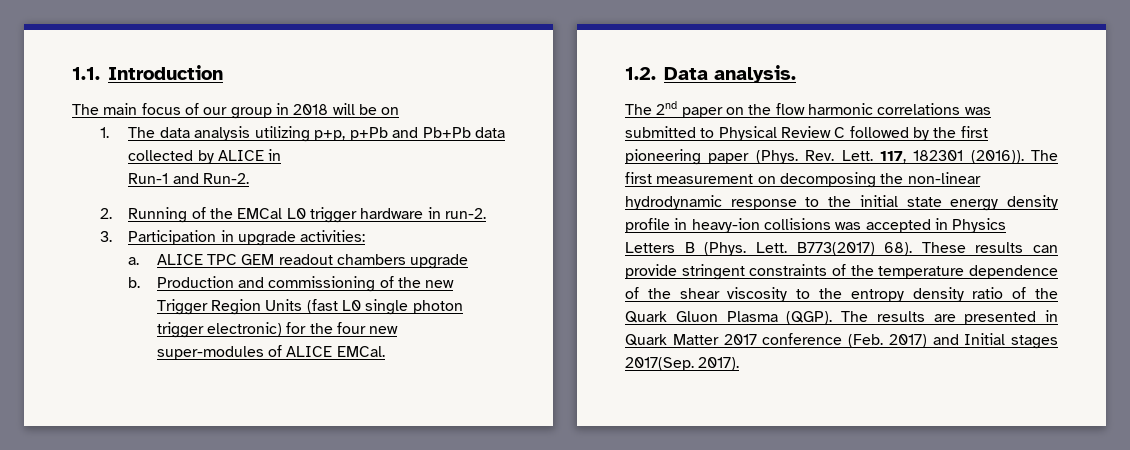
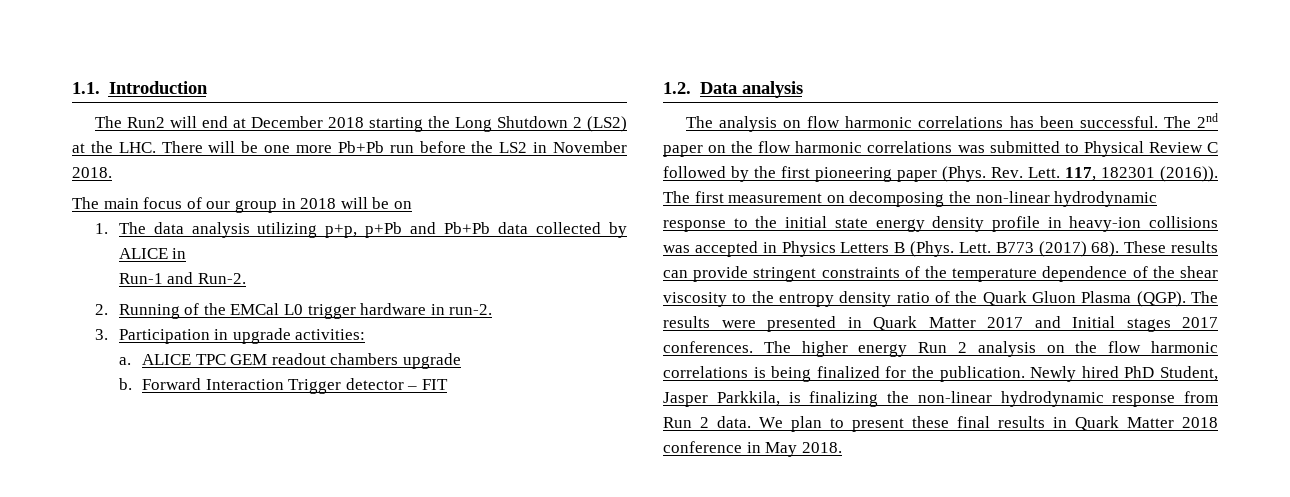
(223, 72) none -> [94,116,627,132] [72,141,627,153] [72,167,112,178] // The Run2 will end at December 2018 starting the Long Shutdown 2 (LS2) at the LHC. There will be one more Pb+Pb run before the LS2 in November 2018.
[156,276,455,292] [156,299,463,315] [156,322,399,338] [156,345,385,360] Production and commissioning of the new Trigger Region Units (fast L0 single photon trigger electronic) for the four new super-modules of ALICE EMCal. -> [141,378,448,394] Forward Interaction Trigger detector – FIT
[714,65,796,83] [625,104,652,115] analysis. // The -> [741,81,803,98] [685,116,1191,132] analysis // The analysis on flow harmonic correlations has been successful. The
[796,242,875,256] B773(2017) -> [995,241,1087,257] B773 (2017)
[933,314,956,322] are -> [721,320,756,328] were
[762,333,1058,349] [625,357,740,371] conference (Feb. 2017) and Initial stages 2017(Sep. 2017). -> [1034,316,1218,332] [663,341,1218,357] [663,366,1218,382] [663,391,1218,407] [663,416,1218,432] [663,441,842,457] and Initial stages 2017 conferences. The higher energy Run 2 analysis on the flow harmonic correlations is being finalized for the publication. Newly hired PhD Student, Jasper Parkkila, is finalizing the non-linear hydrodynamic response from Run 2 data. We plan to present these final results in Quark Matter 2018 conference in May 2018.

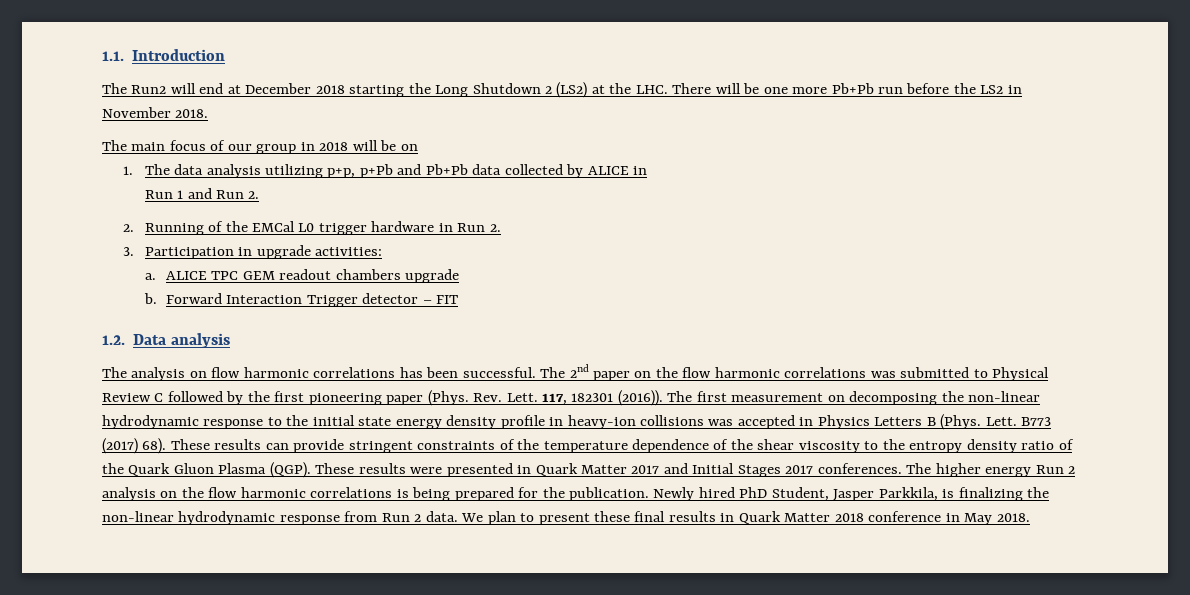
[118,272,246,284] Run-1 and Run-2. -> [144,188,260,199] Run 1 and Run 2.
[449,304,493,315] run-2. -> [457,223,501,232] Run 2.
[1191,291,1218,303] The -> [315,463,355,474] These
[1126,318,1171,332] stages -> [737,465,781,477] Stages
[816,366,880,378] finalized -> [454,487,514,501] prepared

